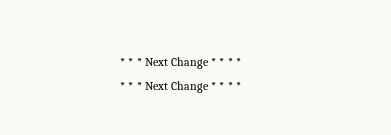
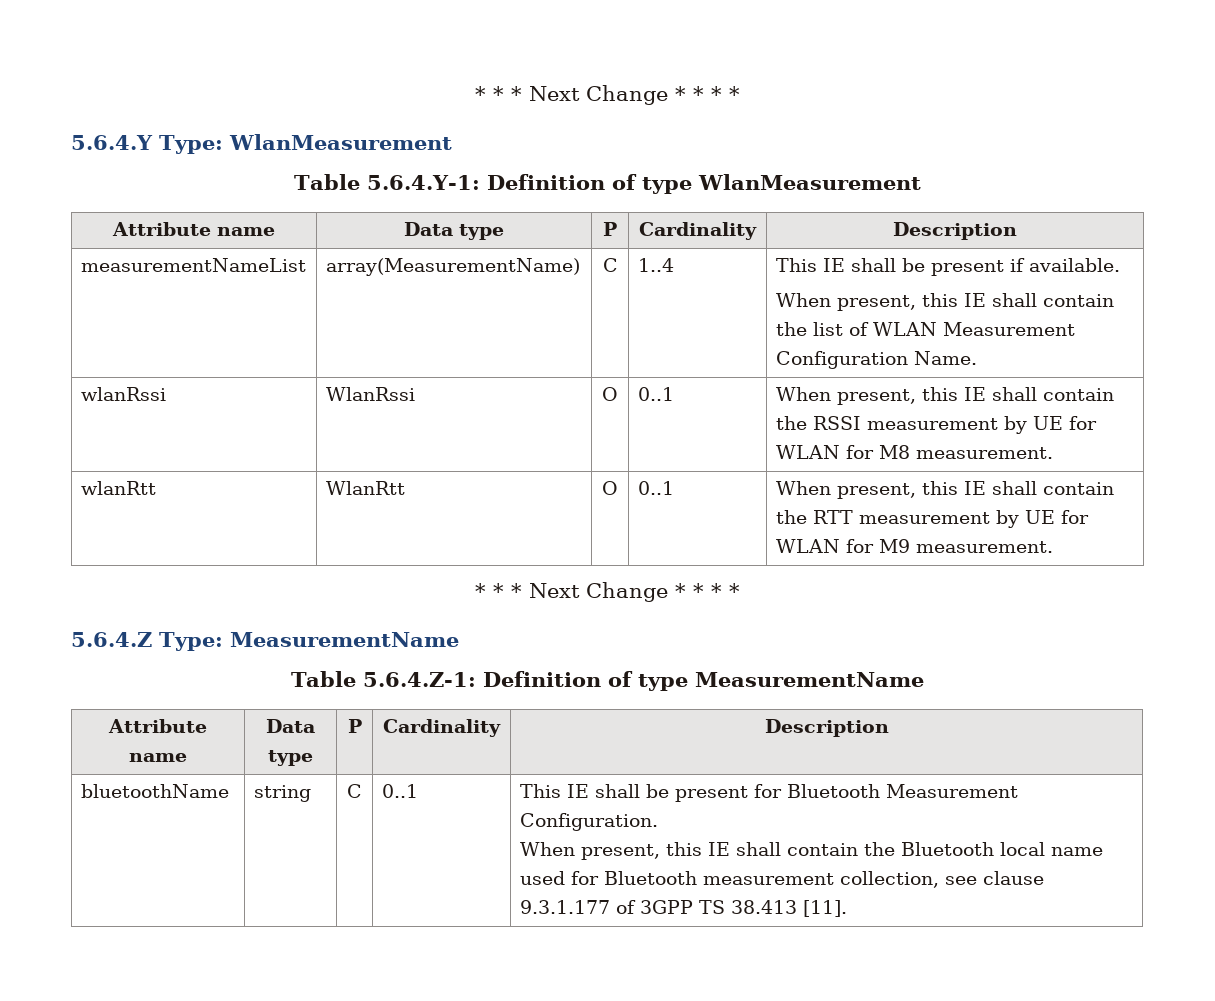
[120,57,241,69] [120,81,241,93] * * * Next Change * * * * // * * * Next Change * * * * -> [475,85,740,105] [71,134,452,154] [294,174,921,194] [112,222,275,236] [404,222,504,240] [603,222,617,236] [639,222,757,240] [893,222,1017,240] [80,258,306,272] [325,258,580,276] [602,258,618,272] [637,258,674,272] [775,258,1120,276] [775,293,1114,311] [775,322,1075,336] [775,351,977,369] [80,387,166,401] [325,387,415,401] [602,387,618,401] [637,387,674,401] [775,387,1114,405] [775,416,1097,434] [775,445,1053,459] [80,481,156,495] [325,481,405,495] [602,481,618,495] [637,481,674,495] [775,481,1114,499] [775,510,1089,528] [775,539,1053,553] [475,582,740,602] [71,632,459,651] [290,671,925,691] [108,719,207,733] [129,753,187,762] [266,719,315,733] [268,750,313,766] [347,719,362,733] [383,719,501,737] [764,719,889,737] [80,784,229,798] [253,785,311,802] [347,784,362,798] [381,784,418,798] [519,784,1018,802] [519,813,658,831] [519,842,1103,860] [519,871,1044,888] [519,900,847,917] * * * Next Change * * * * // 5.6.4.Y Type: WlanMeasurement // Table 5.6.4.Y-1: Definition of type WlanMeasurement // Attribute name | Data type | P | Cardinality | Description // measurementNameList | array(MeasurementName) | C | 1..4 | This IE shall be present if available. // When present, this IE shall contain the list of WLAN Measurement Configuration Name. // wlanRssi | WlanRssi | O | 0..1 | When present, this IE shall contain the RSSI measurement by UE for WLAN for M8 measurement. // wlanRtt | WlanRtt | O | 0..1 | When present, this IE shall contain the RTT measurement by UE for WLAN for M9 measurement. // * * * Next Change * * * * // 5.6.4.Z Type: MeasurementName // Table 5.6.4.Z-1: Definition of type MeasurementName // Attribute name | Data type | P | Cardinality | Description // bluetoothName | string | C | 0..1 | This IE shall be present for Bluetooth Measurement Configuration. // When present, this IE shall contain the Bluetooth local name used for Bluetooth measurement collection, see clause 9.3.1.177 of 3GPP TS 38.413 [11].

